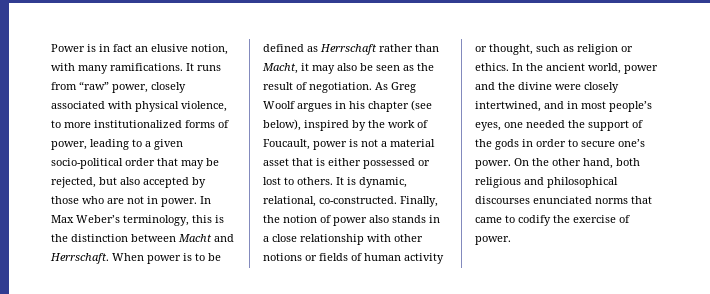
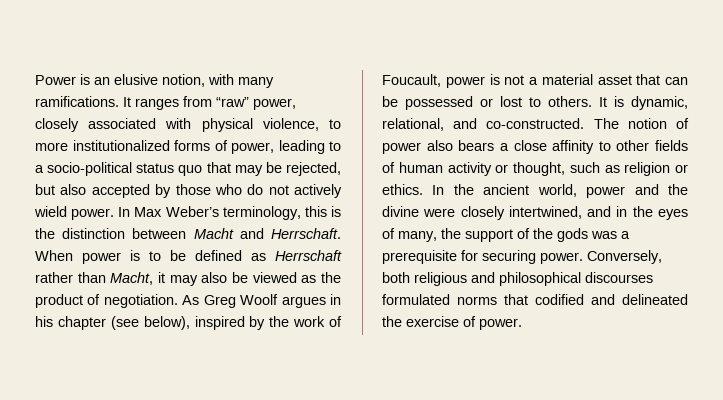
[99,44,132,52] in fact -> (90, 79) none
[197,65,221,71] runs -> [135,98,179,110] ranges
[154,139,183,150] [51,158,155,169] given socio-political order -> [47,162,203,176] socio-political status quo
[107,196,158,204] are not in -> [247,184,342,198] [34,206,67,217] do not actively wield
[376,65,400,71] seen -> [252,272,297,283] viewed
[263,82,293,90] result -> [35,294,83,308] product
[316,158,361,166] is either -> [665,77,688,85] [382,96,398,107] can be
[319,196,438,207] [263,215,280,223] co-constructed. Finally, the -> [453,118,619,129] and co-constructed. The
[392,215,440,223] [263,234,423,245] [263,253,317,261] stands in a close relationship with other notions or -> [458,140,650,154] bears a close affinity to other
[581,101,652,112] [475,120,565,131] most people’s eyes, one needed -> [632,206,688,220] [382,228,437,242] the eyes of many,
[522,139,645,147] [475,158,613,169] in order to secure one’s power. On the other hand, -> [591,231,630,239] [382,250,662,264] was a prerequisite for securing power. Conversely,
[533,196,592,204] enunciated -> [382,294,450,305] formulated
[475,215,551,226] came to codify -> [535,294,688,305] codified and delineated

